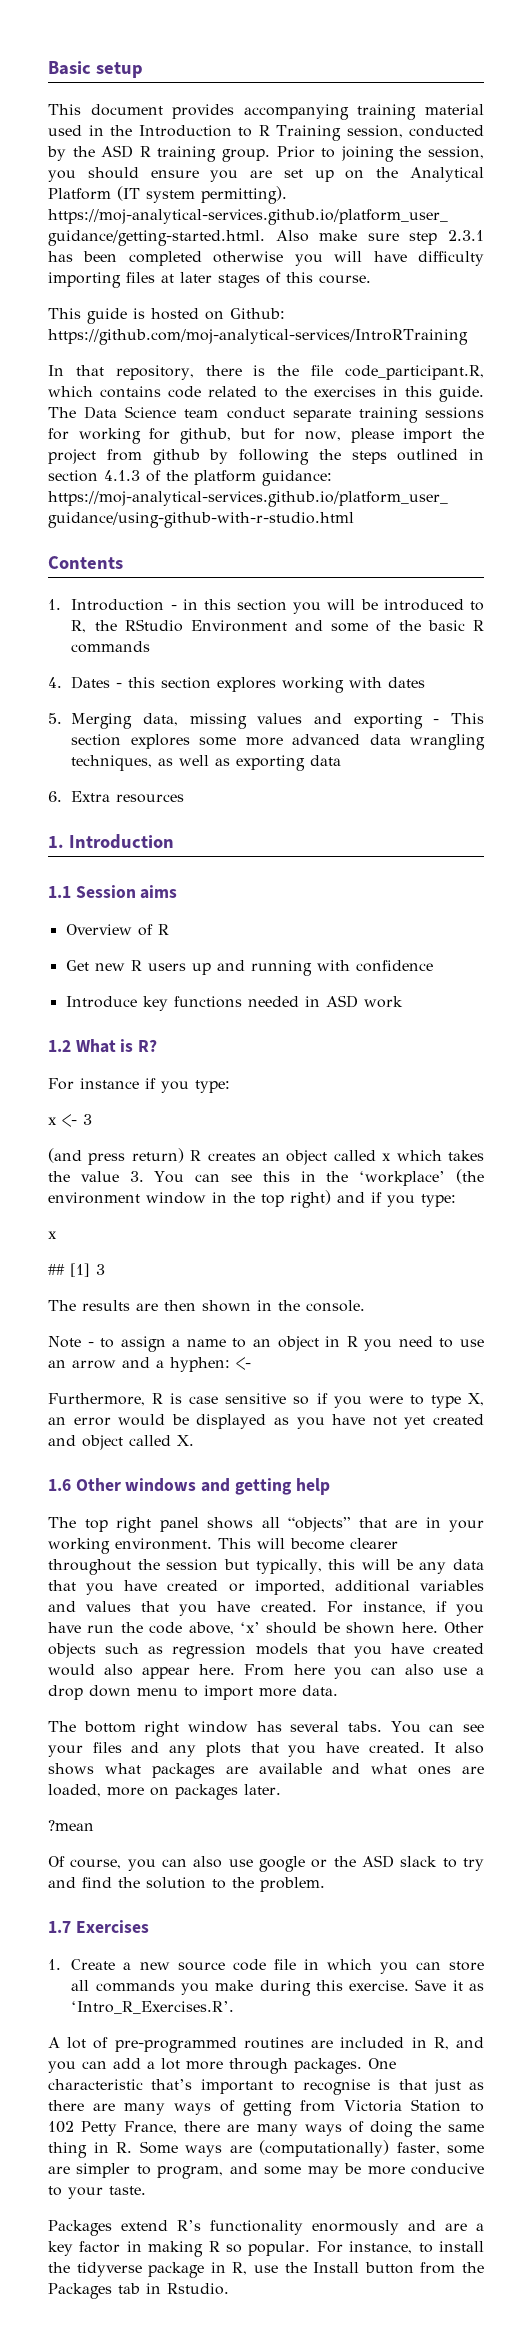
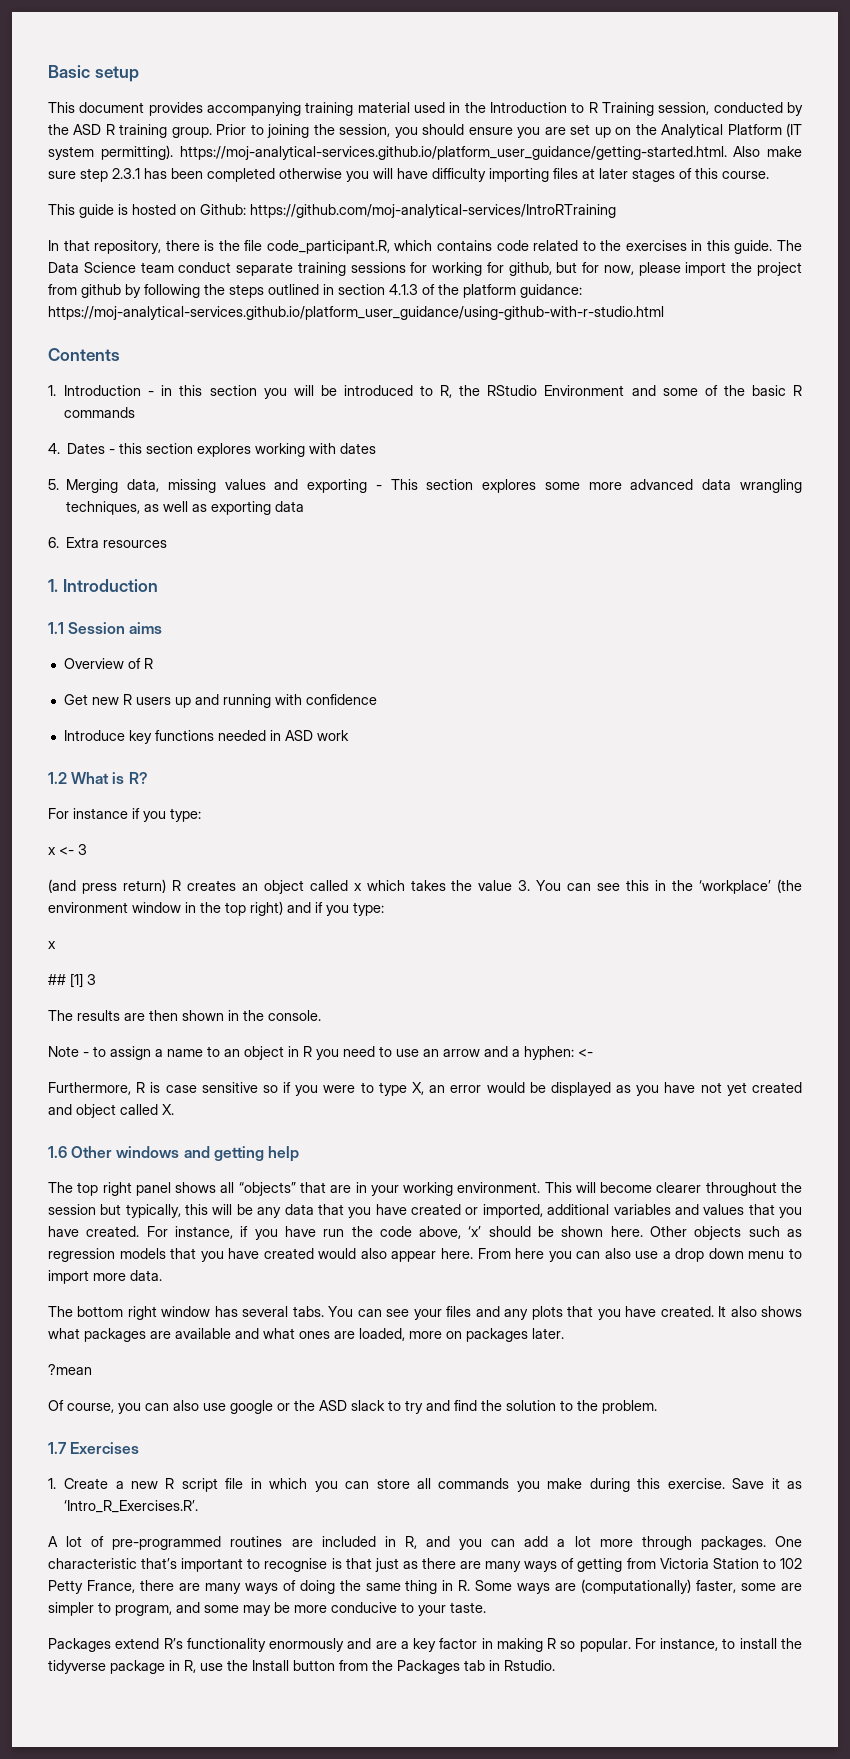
[177,1959,266,1971] source code -> [165,1478,218,1492] R script

